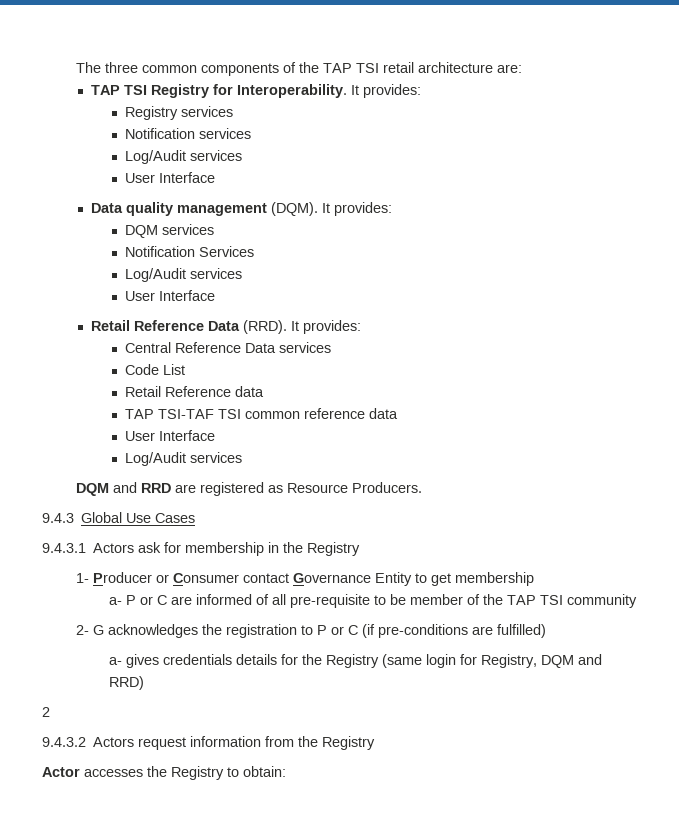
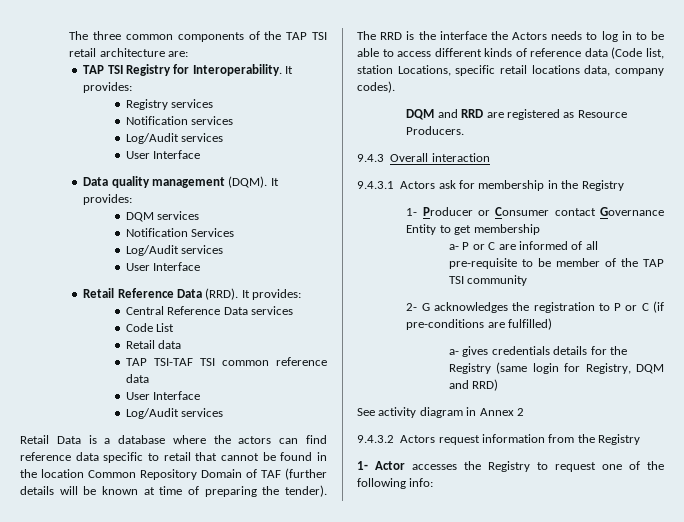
[164,386,231,397] Reference -> (155, 344) none
(242, 457) none -> [20,435,327,444] [20,452,327,463] [20,468,327,480] [20,485,327,497] [357,31,664,42] [357,47,664,59] [357,65,664,76] [357,81,395,93] // Retail Data is a database where the actors can find reference data specific to retail that cannot be found in the location Common Repository Domain of TAF (further details will be known at time of preparing the tender). The RRD is the interface the Actors needs to log in to be able to access different kinds of reference data (Code list, station Locations, specific retail locations data, company codes).
[81,512,196,523] Global Use Cases -> [390,153,490,162] Overall interaction
(145, 683) none -> [357,407,514,418] See activity diagram in Annex
(376, 743) none -> [357,461,368,470] 1-
[243,766,286,777] obtain: -> [555,461,664,472] [357,478,434,489] request one of the following info:

